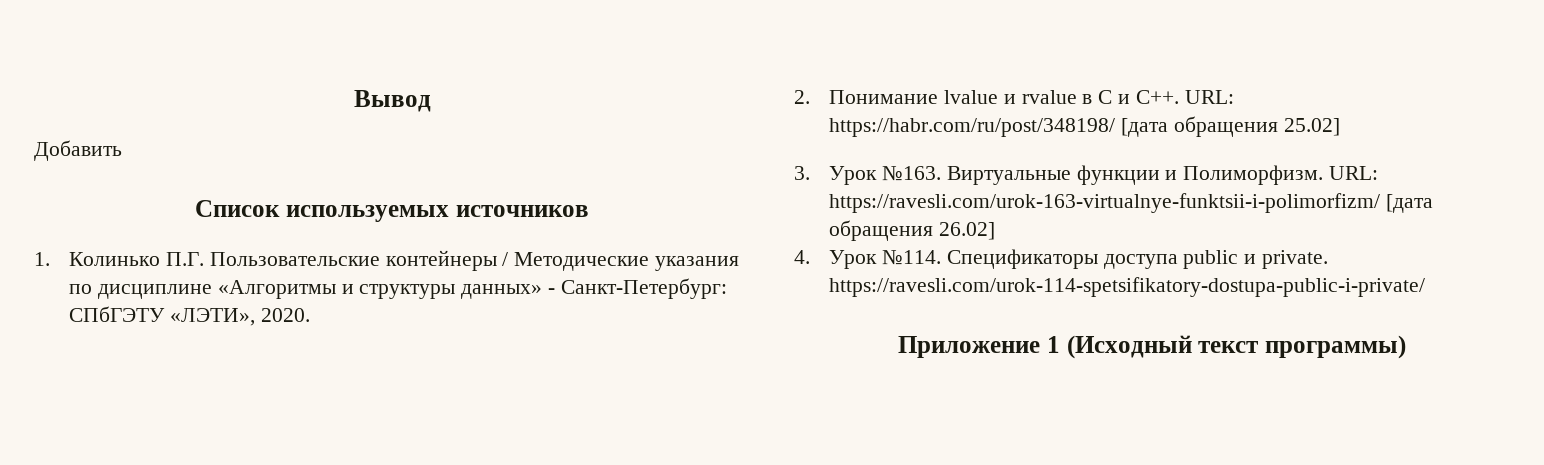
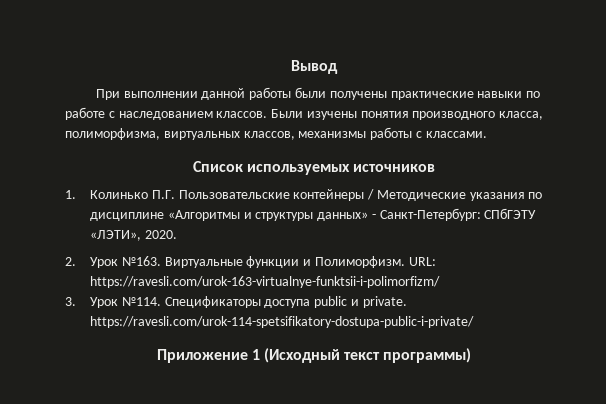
[34,140,122,161] Добавить -> [95,87,541,100] [65,107,544,120] [65,127,487,140] При выполнении данной работы были получены практические навыки по работе с наследованием классов. Были изучены понятия производного класса, полиморфизма, виртуальных классов, механизмы работы с классами.
[829,90,1234,104] [829,116,1340,137] [794,166,810,180] Понимание lvalue и rvalue в C и С++. URL: https://habr.com/ru/post/348198/ [дата обращения 25.02] // 3. -> (76, 261) none
[1386,194,1434,213] [829,220,996,241] [794,250,810,264] [дата обращения 26.02] // 4. -> [65,297,76,306] // 3.

